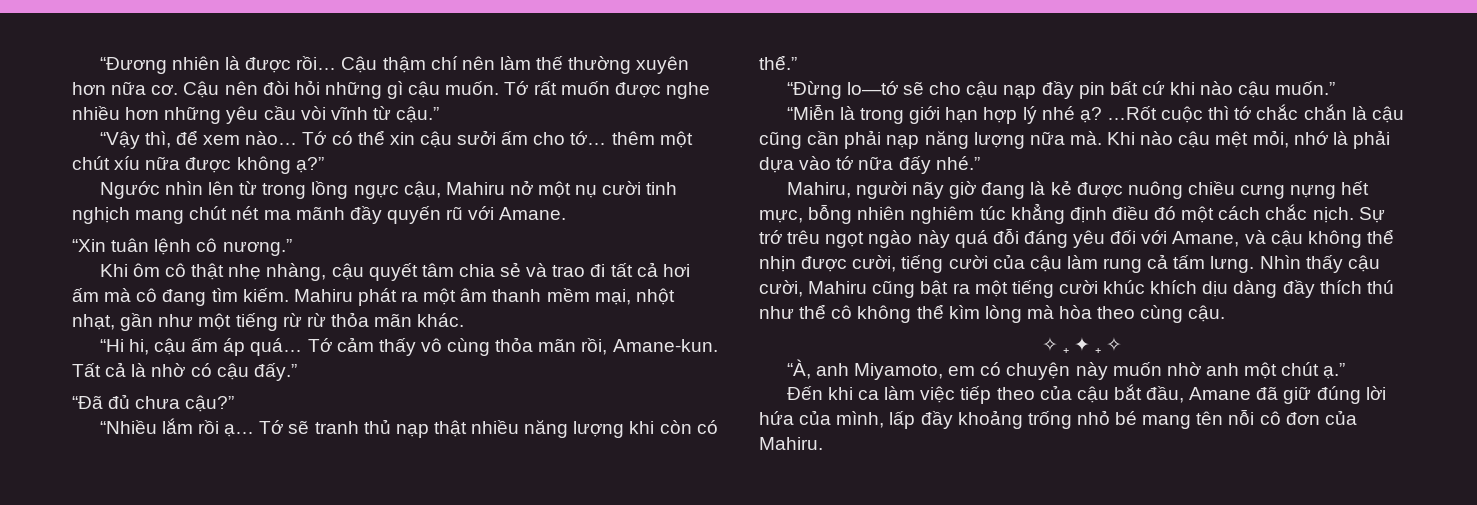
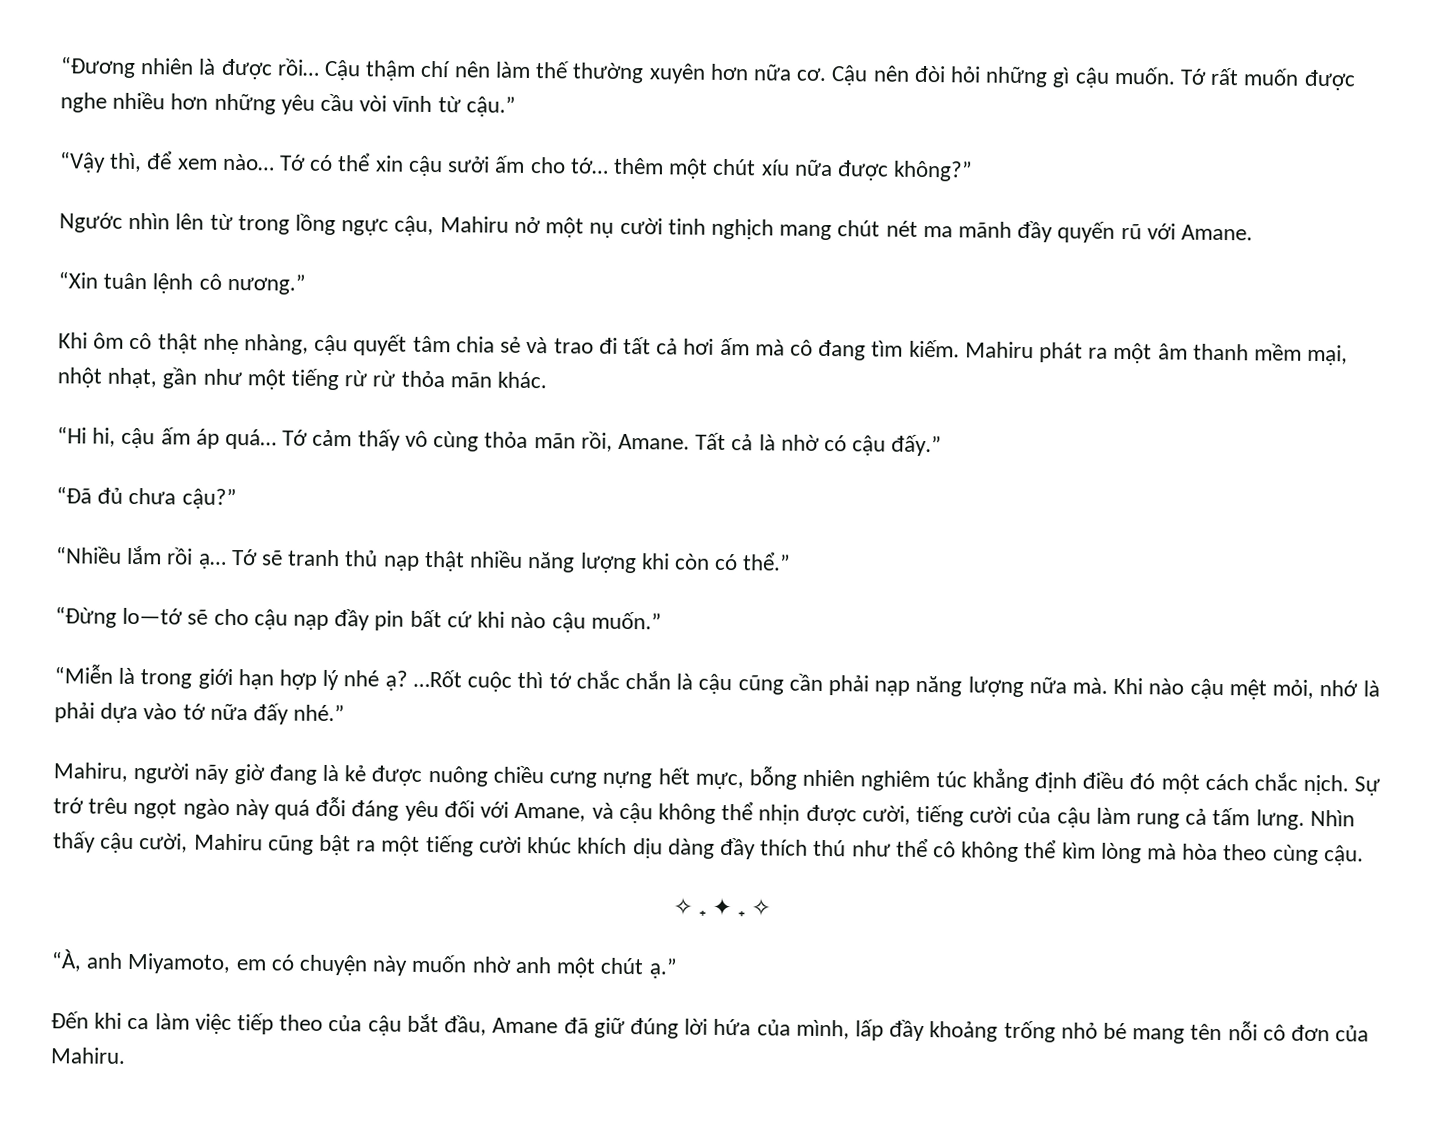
[236,156,324,174] không ạ?” -> [893,160,974,182] không?”
[612,339,718,352] Amane-kun. -> [617,433,690,450] Amane.

